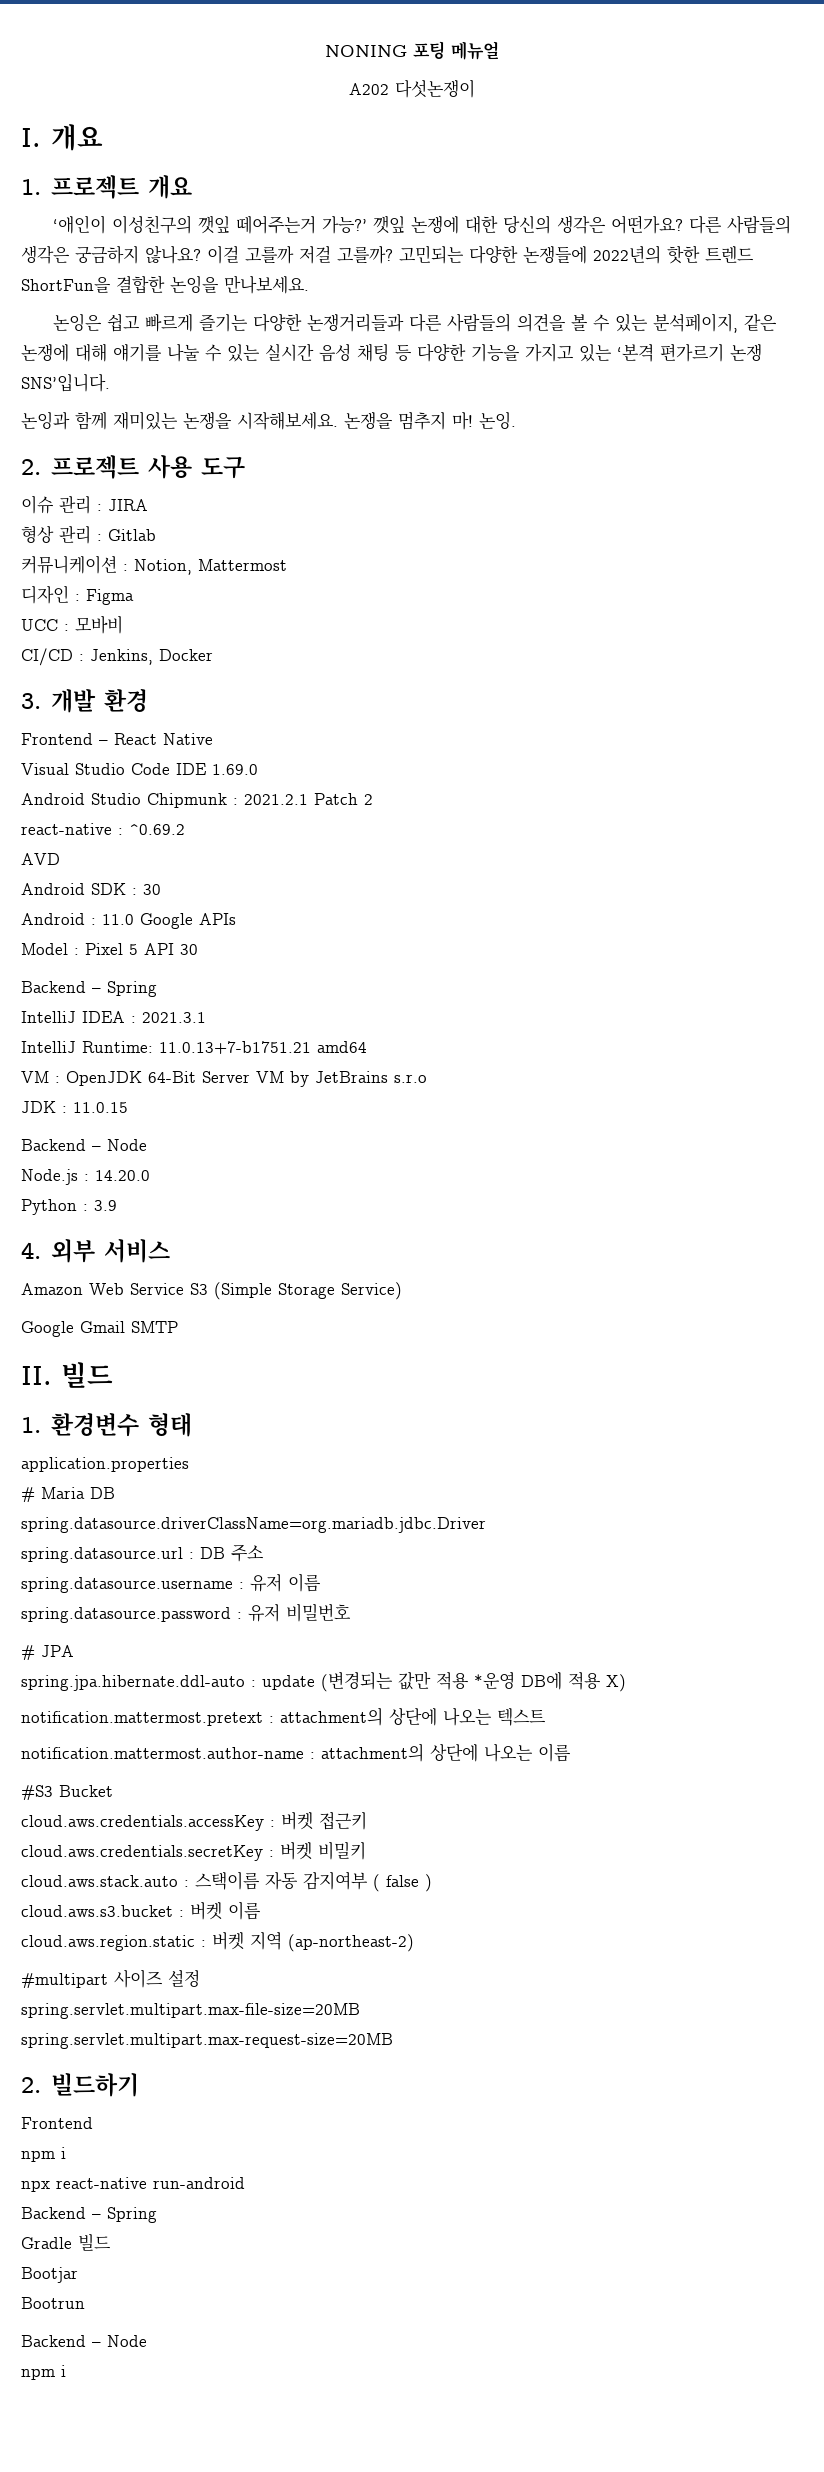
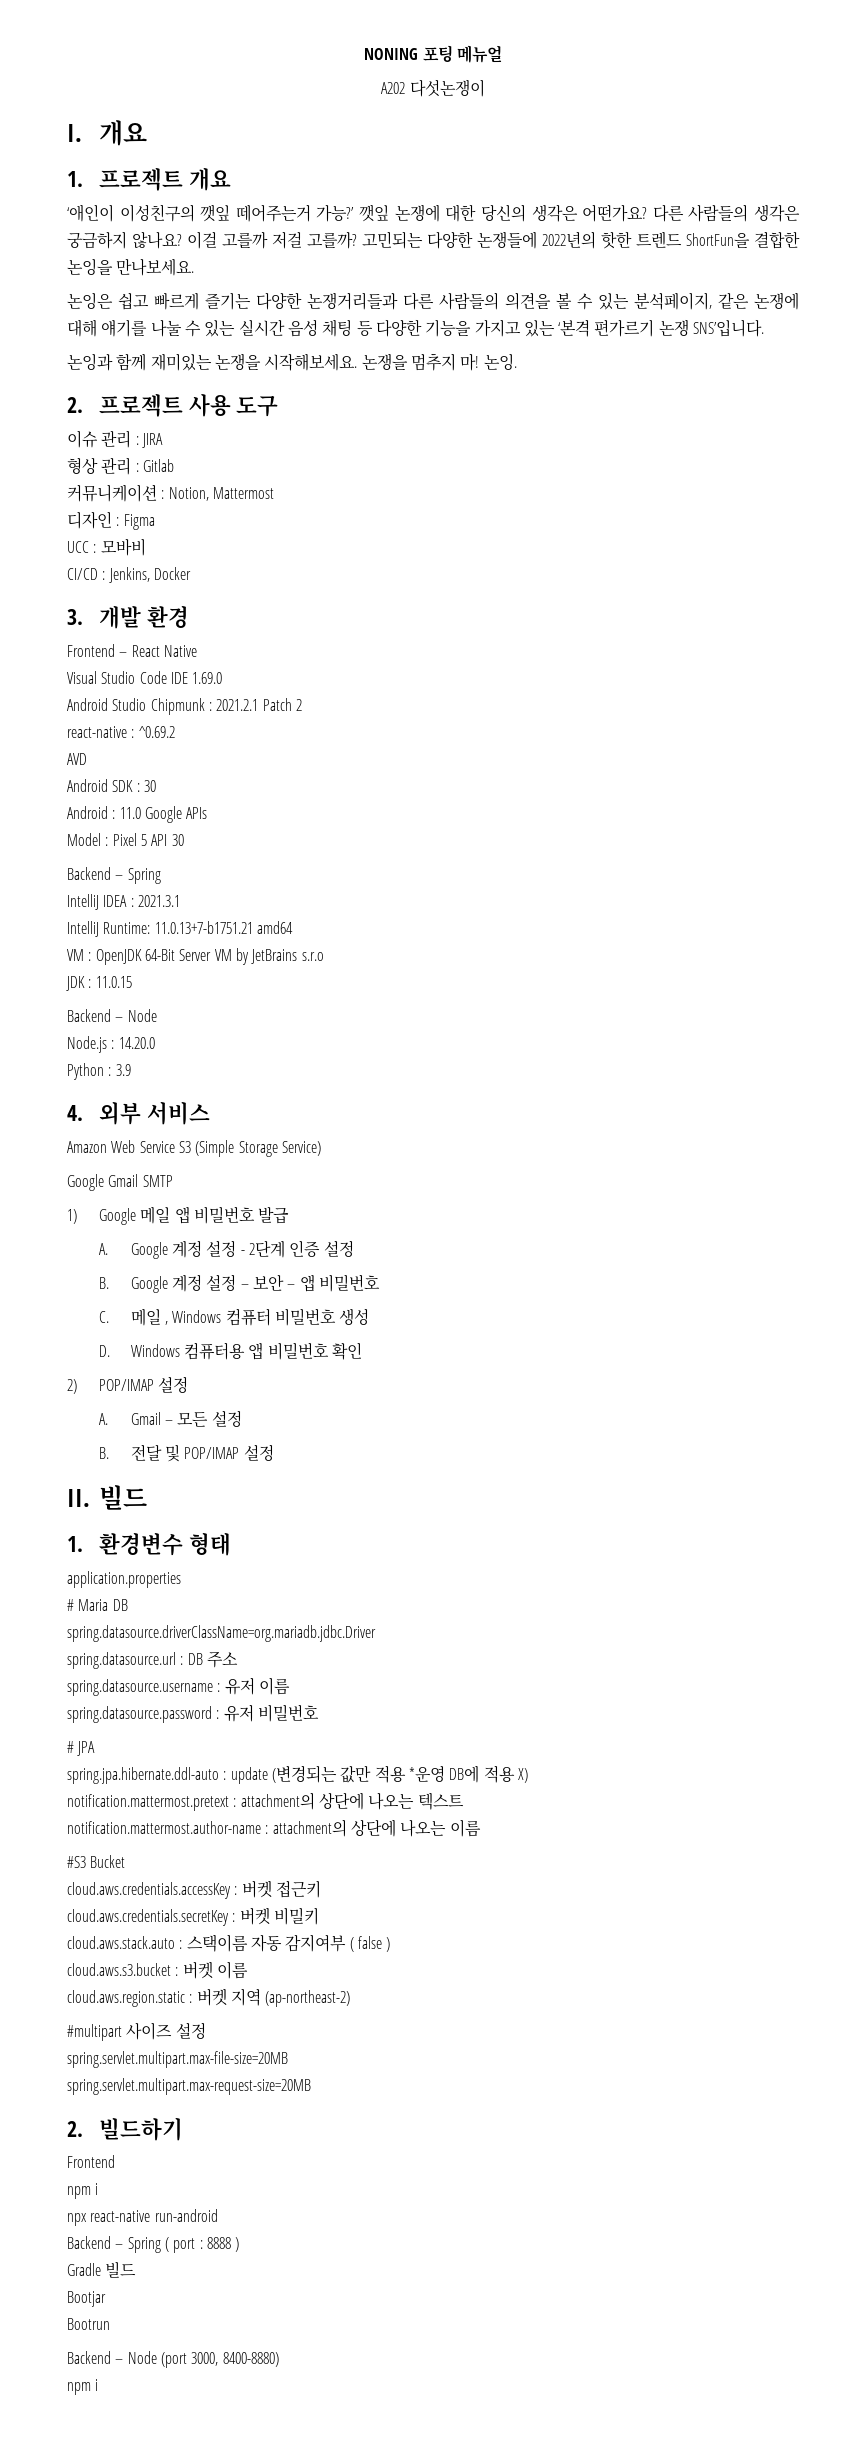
(178, 1327) none -> [67,1206,290,1225] [98,1240,354,1259] [98,1274,380,1293] [98,1308,370,1326] [98,1342,363,1360] [67,1376,189,1394] [98,1410,242,1427] [98,1444,274,1462] // 1) Google 메일 앱 비밀번호 발급 // A. Google 계정 설정 - 2단계 인증 설정 // B. Google 계정 설정 – 보안 – 앱 비밀번호 // C. 메일 , Windows 컴퓨터 비밀번호 생성 // D. Windows 컴퓨터용 앱 비밀번호 확인 // 2) POP/IMAP 설정 // A. Gmail – 모든 설정 // B. 전달 및 POP/IMAP 설정
(157, 2215) none -> [164,2237,240,2253] ( port : 8888 )
(147, 2341) none -> [160,2352,279,2368] (port 3000, 8400-8880)

